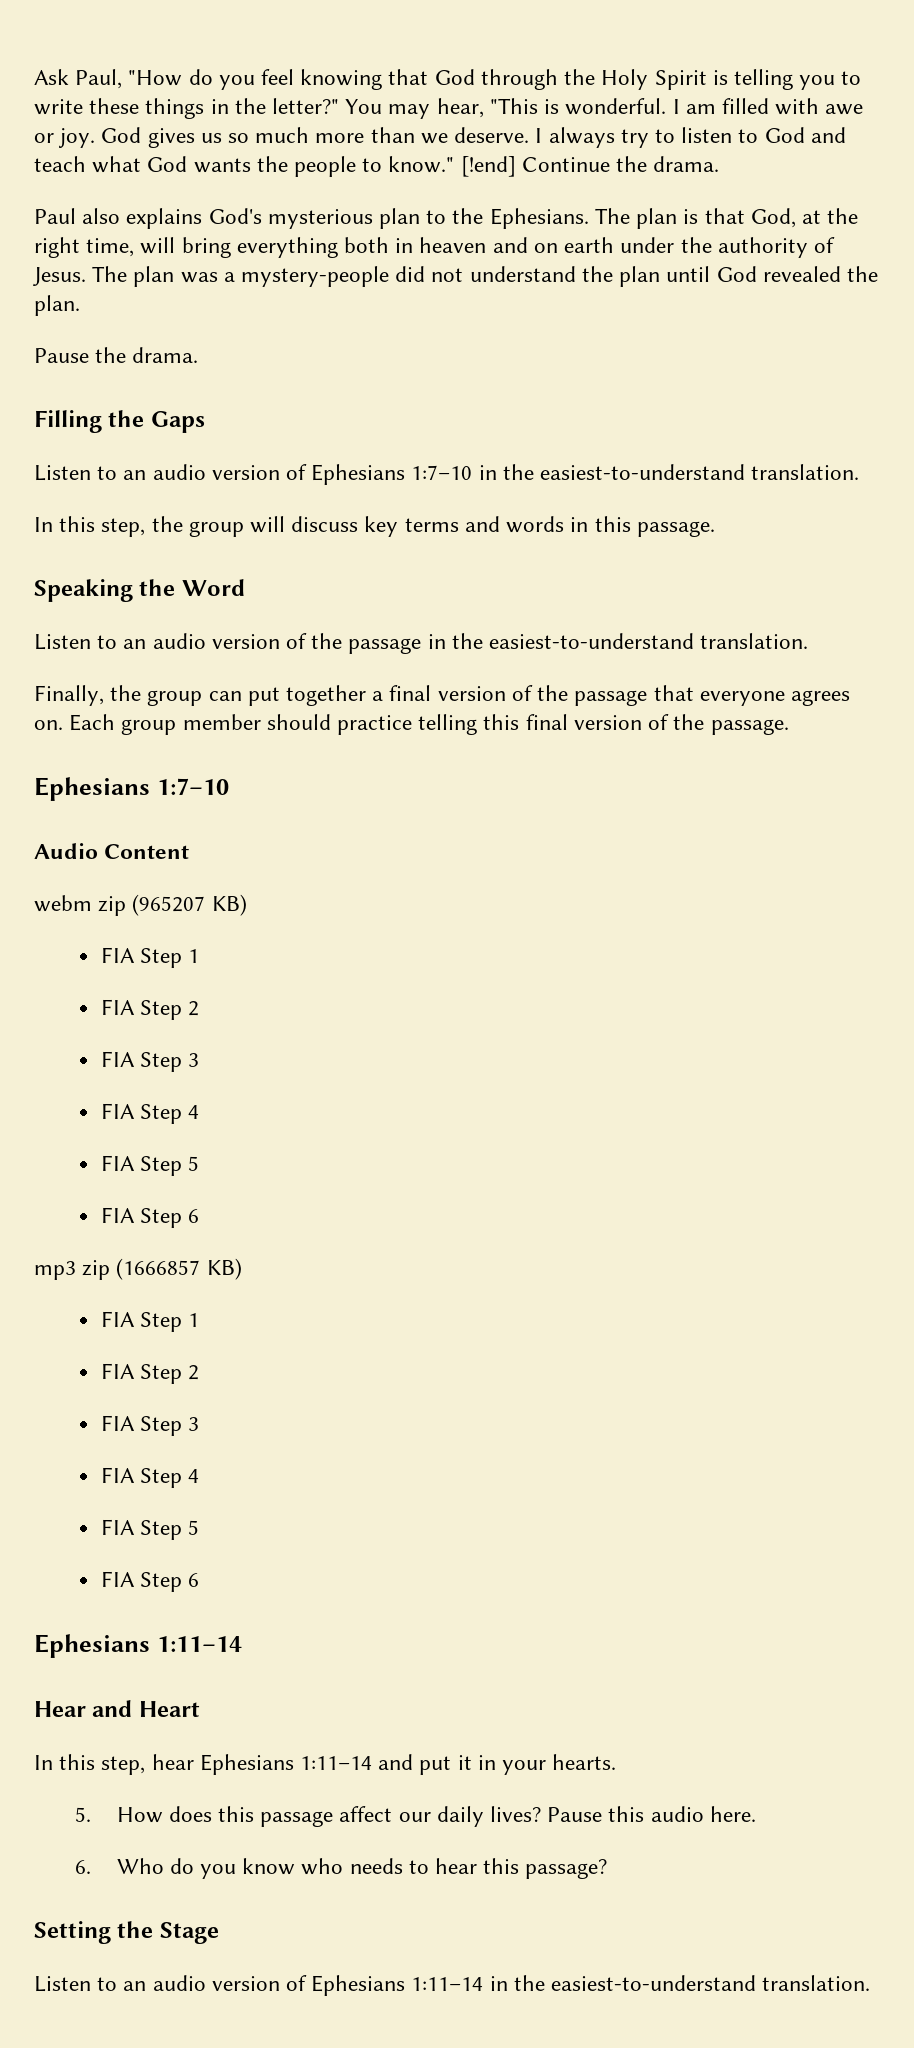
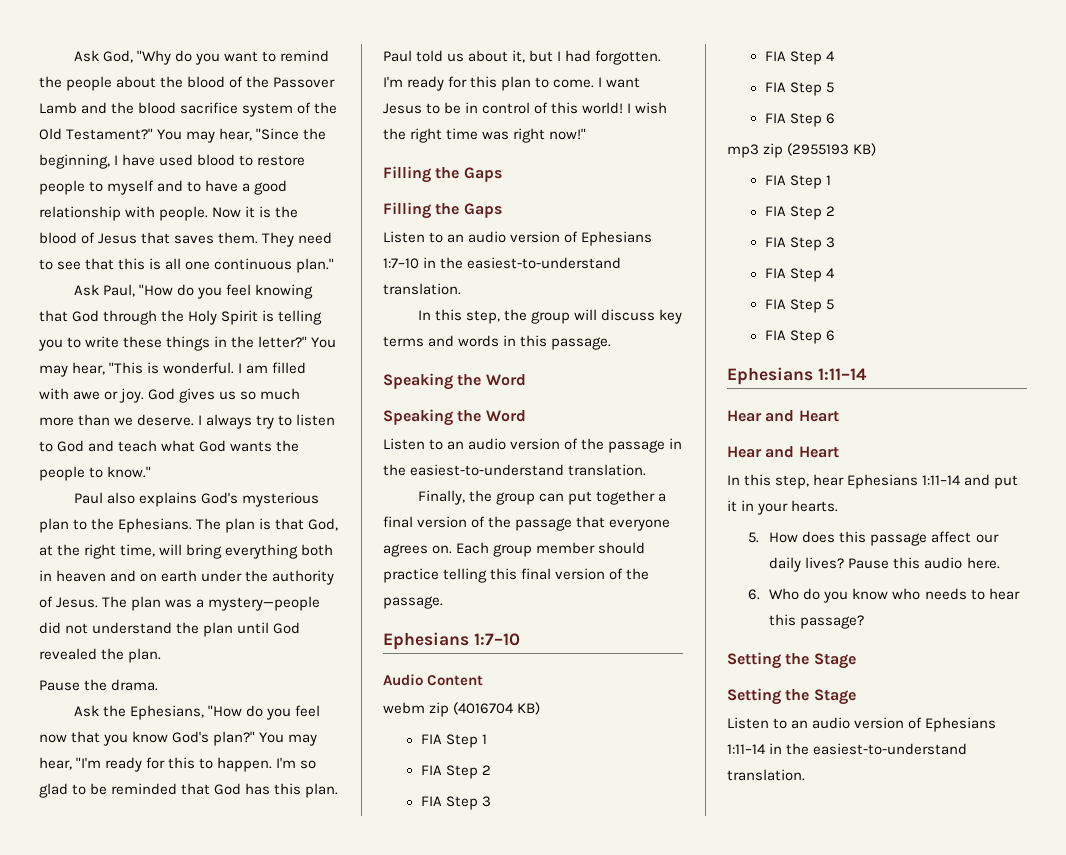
[34,69,69,85] Ask -> [73,50,330,65] [39,76,336,91] [39,102,338,117] [39,128,327,143] [39,154,306,169] [39,180,288,195] [39,206,299,221] [39,232,333,247] [39,258,335,273] [73,284,99,296] Ask God, "Why do you want to remind the people about the blood of the Passover Lamb and the blood sacrifice system of the Old Testament?" You may hear, "Since the beginning, I have used blood to restore people to myself and to have a good relationship with people. Now it is the blood of Jesus that saves them. They need to see that this is all one continuous plan." // Ask
[460,156,720,177] [!end] Continue the drama. -> (152, 472) none
[241,266,390,287] mystery-people -> [208,596,321,611] mystery—people
(199, 355) none -> [73,705,321,720] [39,731,318,746] [39,757,317,772] [39,783,339,798] [383,50,662,65] [383,76,641,91] [383,102,668,114] [383,128,587,143] [383,166,502,183] // Ask the Ephesians, "How do you feel now that you know God's plan?" You may hear, "I'm ready for this to happen. I'm so glad to be reminded that God has this plan. Paul told us about it, but I had forgotten. I'm ready for this plan to come. I want Jesus to be in control of this world! I wish the right time was right now!" // Filling the Gaps
(245, 587) none -> [383,409,526,426] // Speaking the Word
[132,894,206,916] (965207 -> [453,702,515,715] (4016704
[116,1258,201,1280] (1666857 -> [787,143,850,156] (2955193
(200, 1709) none -> [727,446,839,458] // Hear and Heart
(219, 1933) none -> [727,688,856,705] // Setting the Stage

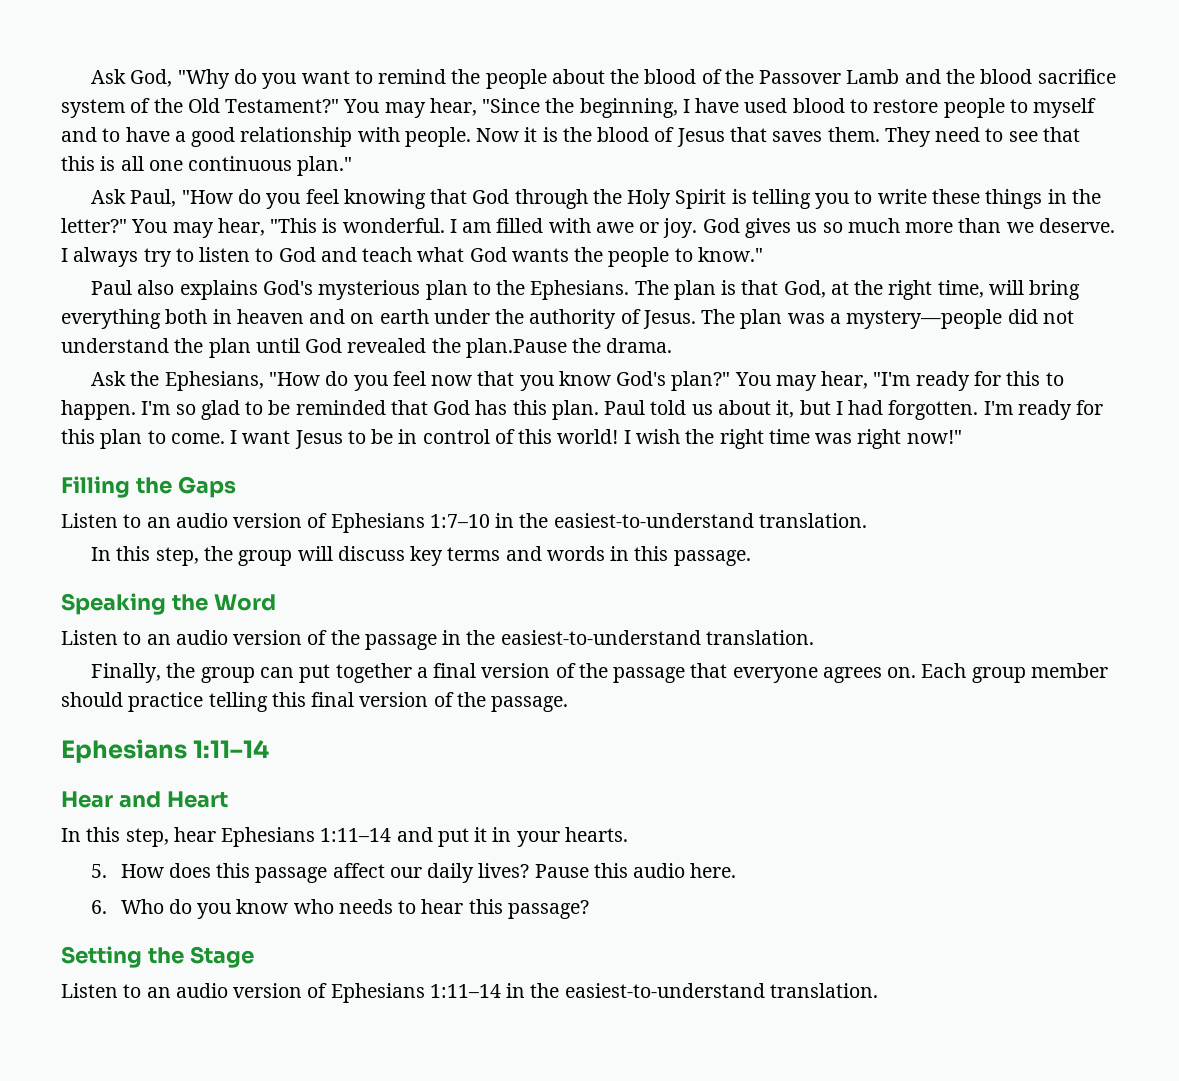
[128,648,162,663] [39,680,80,691] plan. // Pause -> [465,338,567,358] plan.Pause
[383,202,502,219] // Filling the Gaps -> (236, 487) none
[383,409,526,426] // Speaking the Word -> (276, 602) none
[383,632,520,650] [383,674,484,686] [383,702,541,717] [420,734,487,748] [420,765,491,779] [420,796,491,810] [764,51,835,65] [764,82,834,96] [764,113,835,127] [727,143,877,158] [764,175,831,189] [764,206,835,220] [764,237,835,251] [764,268,835,282] [764,299,834,313] [764,330,835,344] // Ephesians 1:7–10 // Audio Content // webm zip (4016704 KB) // FIA Step 1 // FIA Step 2 // FIA Step 3 // FIA Step 4 // FIA Step 5 // FIA Step 6 // mp3 zip (2955193 KB) // FIA Step 1 // FIA Step 2 // FIA Step 3 // FIA Step 4 // FIA Step 5 // FIA Step 6 -> (569, 704) none
[727,446,839,458] // Hear and Heart -> (228, 799) none
[727,688,856,705] // Setting the Stage -> (254, 957) none

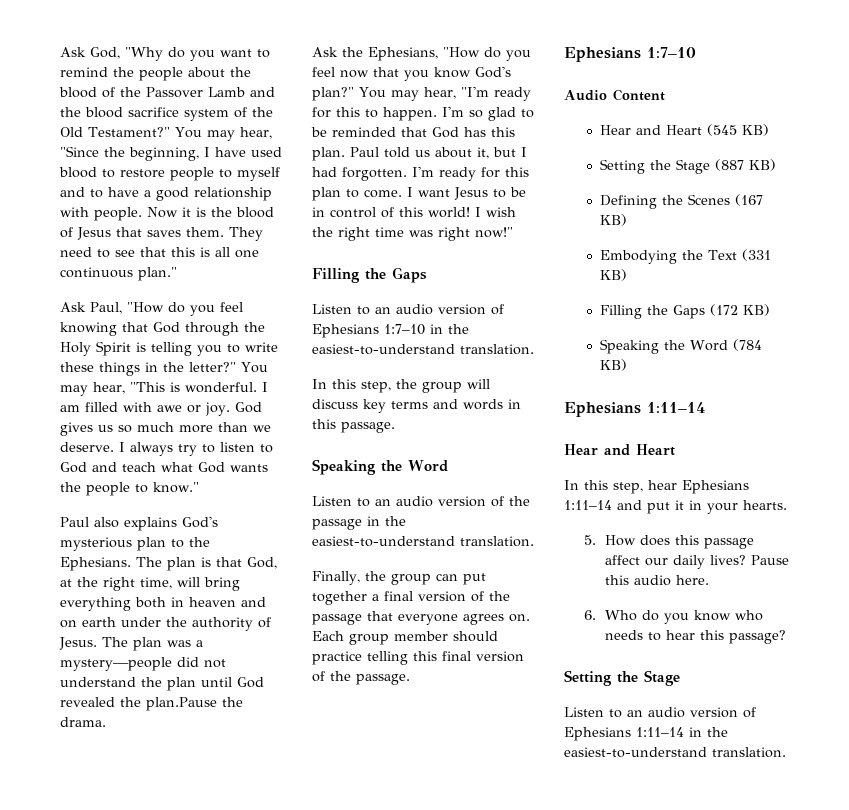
(569, 704) none -> [564,47,696,62] [564,89,665,101] [600,124,770,136] [600,159,777,174] [600,194,764,209] [600,214,628,226] [600,249,772,264] [600,269,628,281] [600,304,771,319] [600,339,763,354] [600,359,628,371] // Ephesians 1:7–10 // Audio Content // Hear and Heart (545 KB) // Setting the Stage (887 KB) // Defining the Scenes (167 KB) // Embodying the Text (331 KB) // Filling the Gaps (172 KB) // Speaking the Word (784 KB)

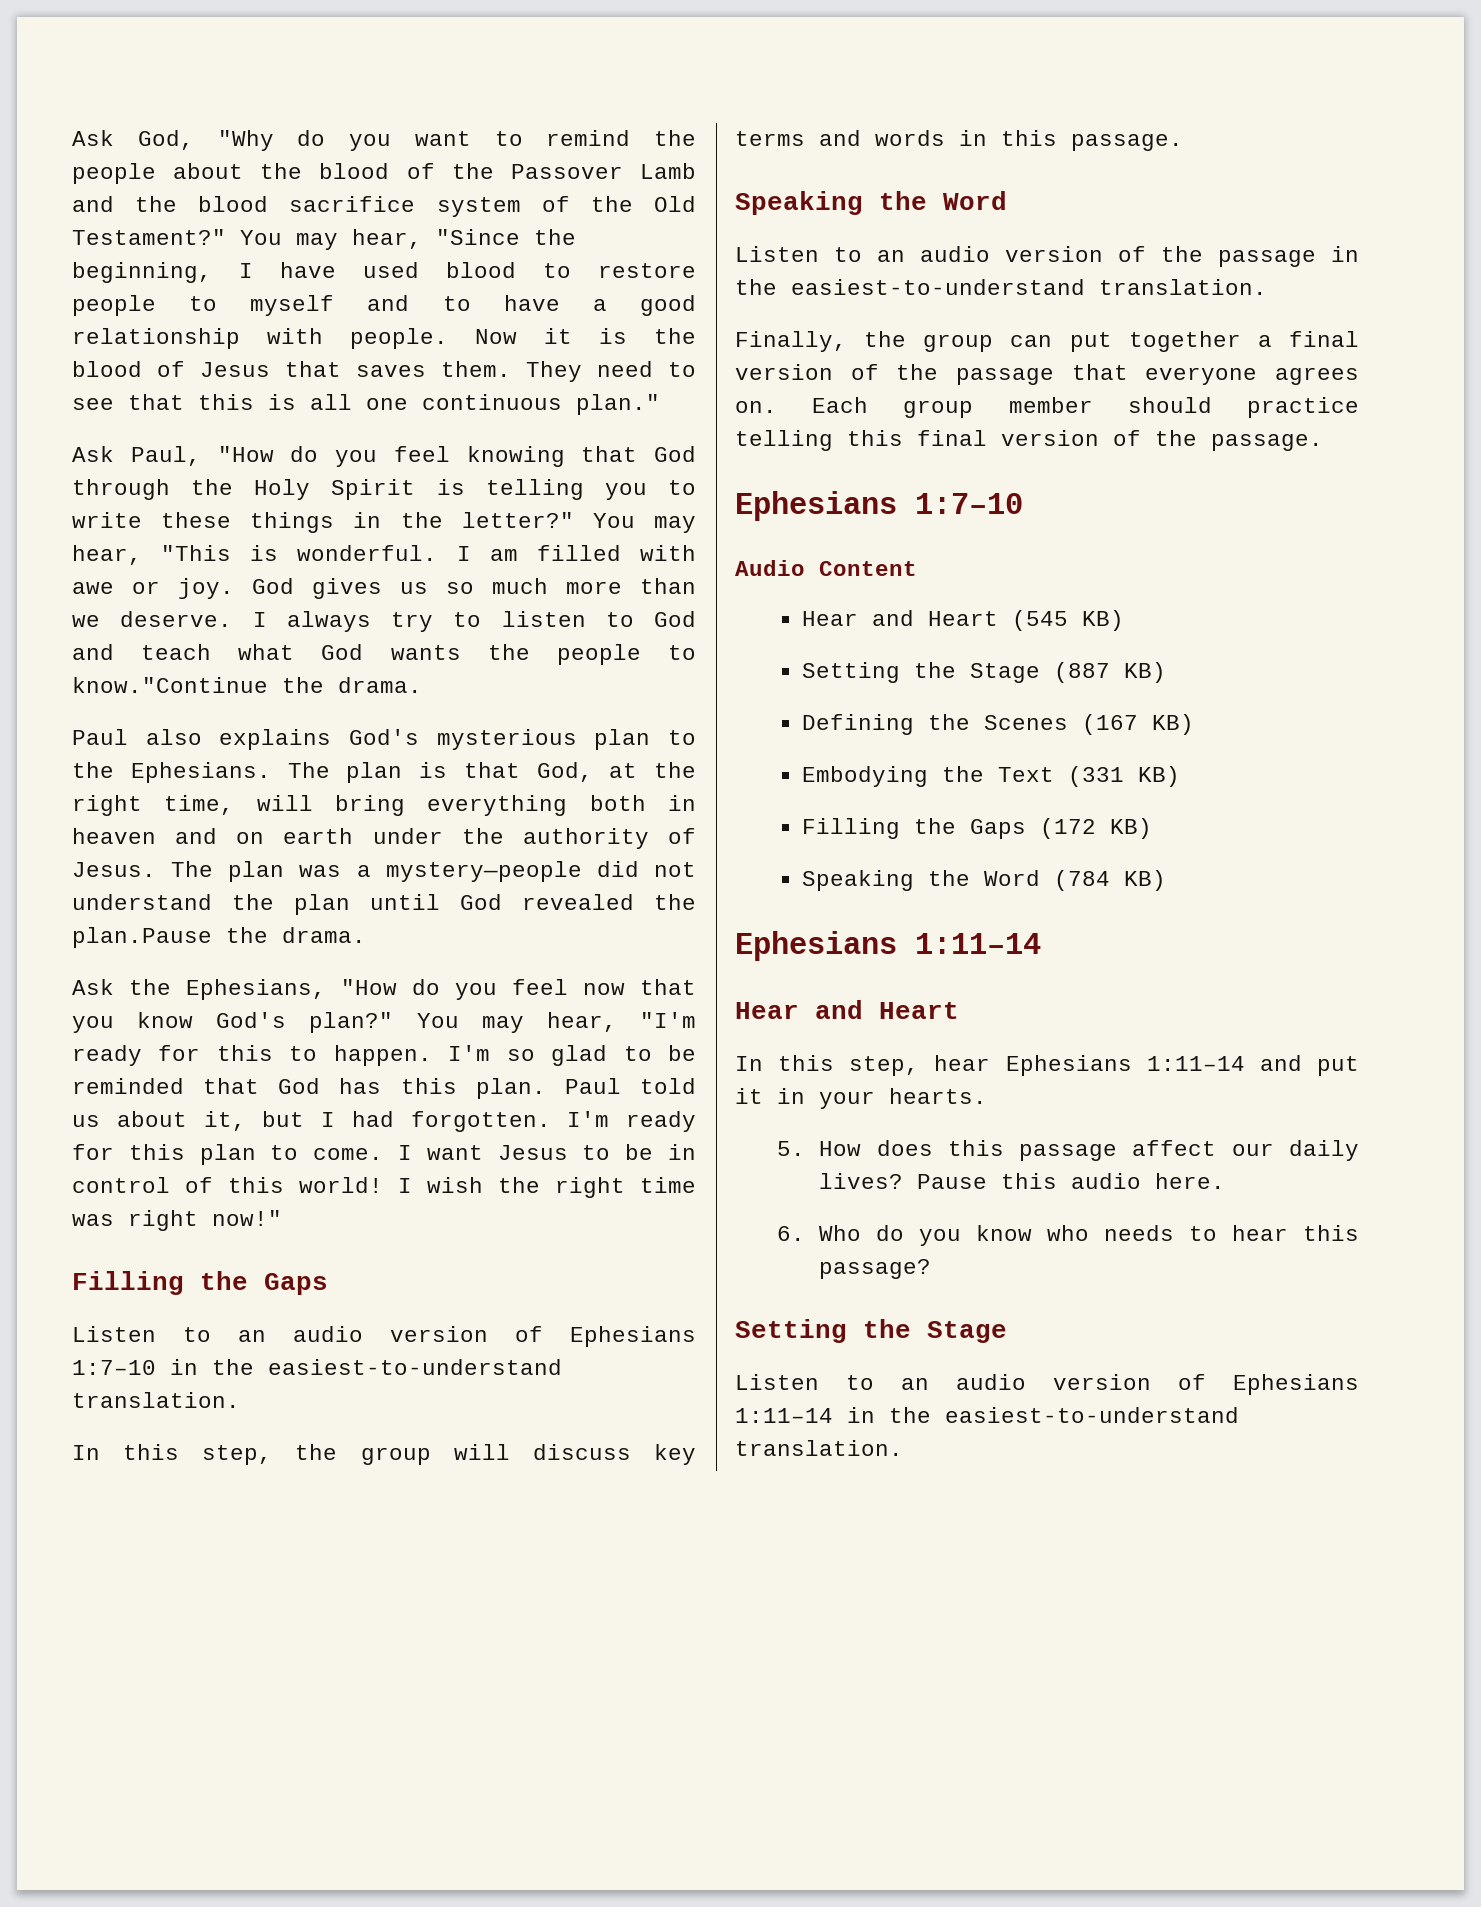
[153,482,199,493] know." -> [72,677,422,693] know."Continue the drama.

